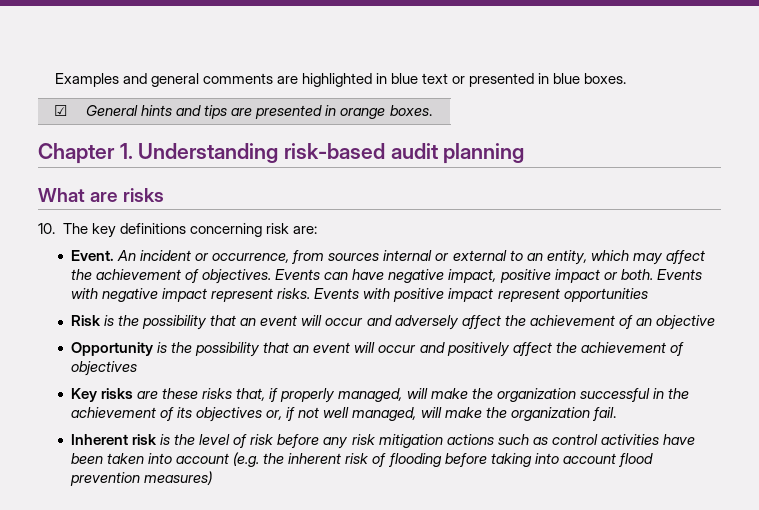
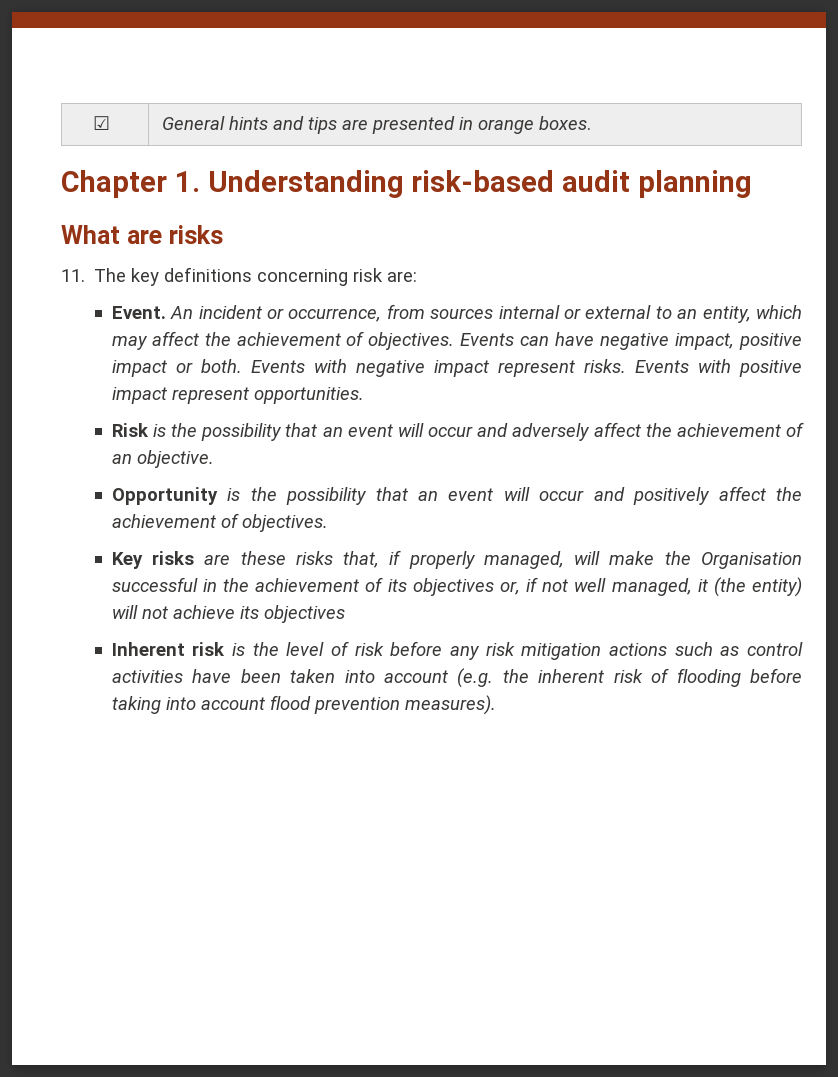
[54,73,627,87] Examples and general comments are highlighted in blue text or presented in blue boxes. // -> (92, 123) none
[38,223,55,234] 10. -> [61,269,85,282] 11.
[563,288,648,302] opportunities -> [253,387,364,404] opportunities.
[655,315,715,330] objective -> [136,450,214,468] objective.
[71,361,138,376] objectives -> [241,514,328,532] objectives.
[496,388,576,402] organization -> [701,552,802,569] Organisation
[420,407,616,421] will make the organization fail. -> [697,577,802,597] [111,605,345,623] it (the entity) will not achieve its objectives
[144,471,213,485] measures) -> [404,695,496,715] measures).

